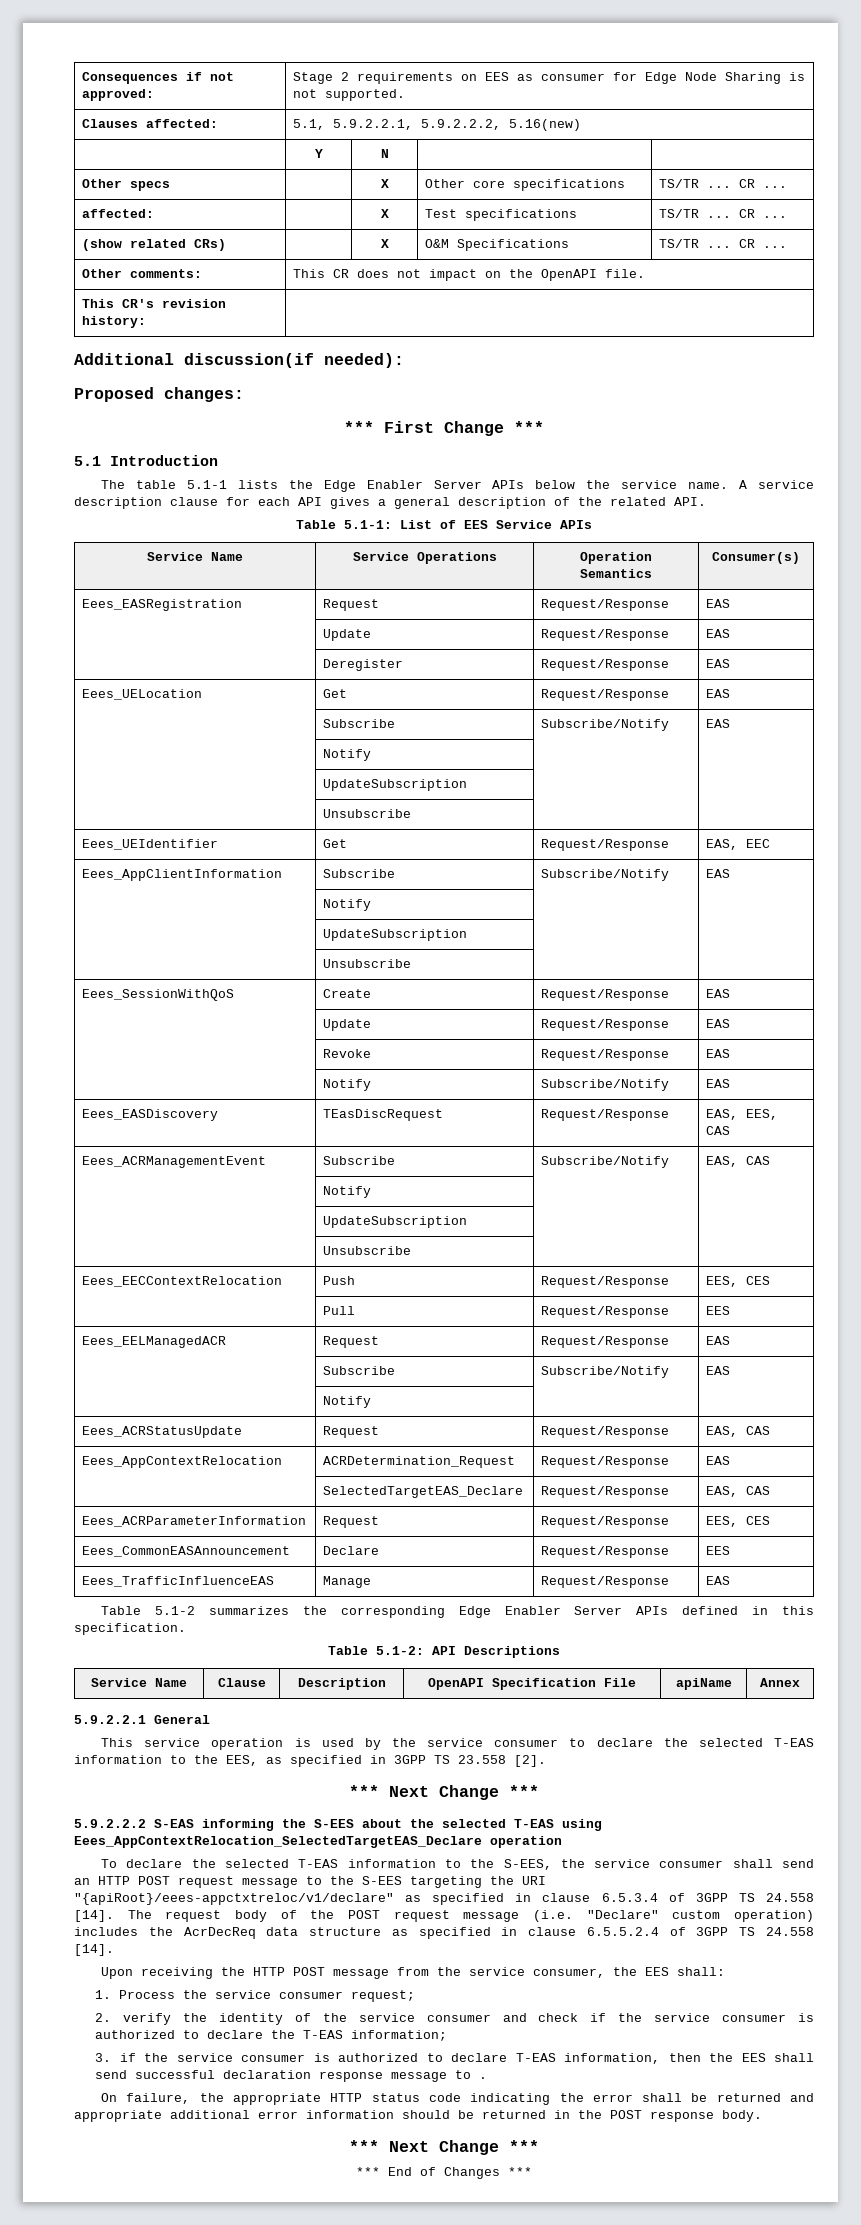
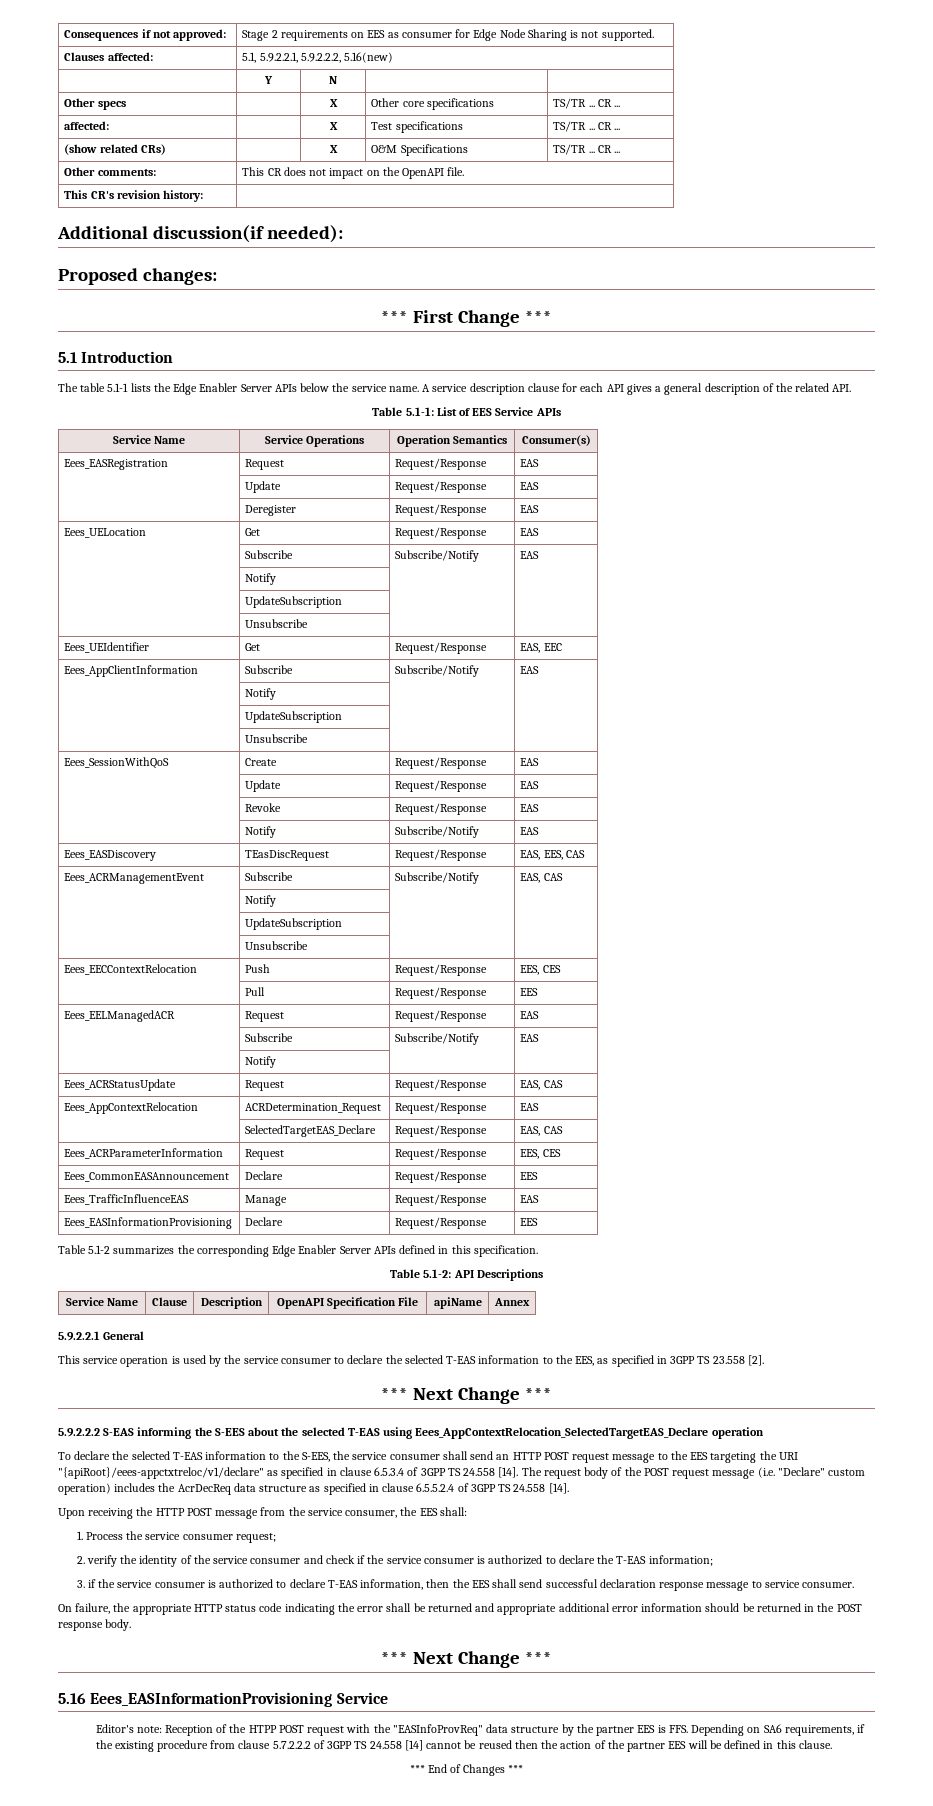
(730, 1580) none -> [64,1217,233,1229] [245,1217,284,1226] [395,1217,488,1229] [520,1218,539,1226] // Eees_EASInformationProvisioning | Declare | Request/Response | EES
[362,1876,402,1885] S-EES -> [690,1452,709,1460] EES
[479,2077,488,2079] . -> [764,1580,855,1588] service consumer.
(539, 2146) none -> [58,1692,388,1707] [95,1724,866,1736] [95,1740,832,1752] // 5.16 Eees_EASInformationProvisioning Service // Editor's note: Reception of the HTPP POST request with the "EASInfoProvReq" data structure by the partner EES is FFS. Depending on SA6 requirements, if the existing procedure from clause 5.7.2.2.2 of 3GPP TS 24.558 [14] cannot be reused then the action of the partner EES will be defined in this clause.

